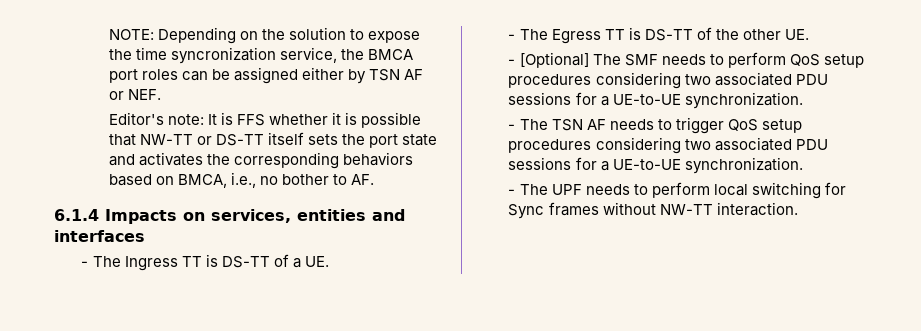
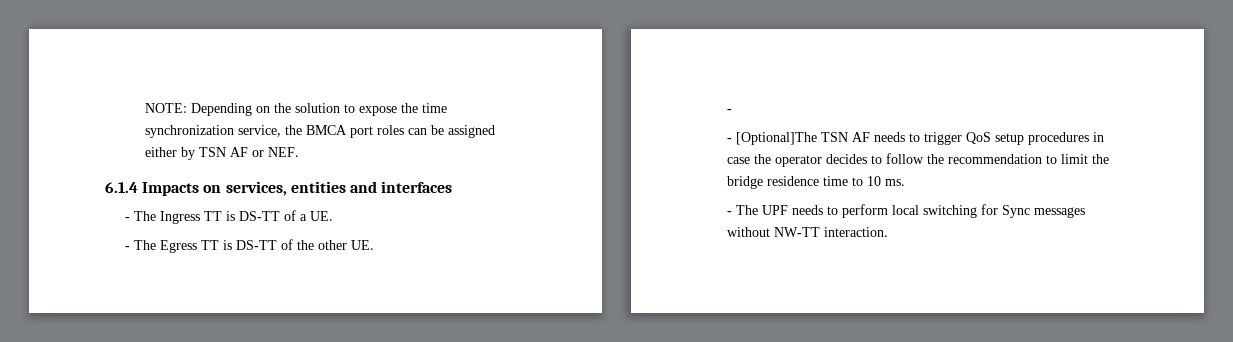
[171,47,277,64] syncronization -> [145,125,235,138] synchronization
[108,112,422,128] [108,132,438,148] [108,152,414,169] [108,172,375,188] // Editor's note: It is FFS whether it is possible that NW-TT or DS-TT itself sets the port state and activates the corresponding behaviors based on BMCA, i.e., no bother to AF. -> (300, 152) none
[519,52,864,68] [508,72,828,89] [508,92,803,109] [508,119,548,130] [Optional] The SMF needs to perform QoS setup procedures considering two associated PDU sessions for a UE-to-UE synchronization. // - The -> [727,132,818,145] // - [Optional]The
[595,137,828,154] [508,157,803,174] considering two associated PDU sessions for a UE-to-UE synchronization. -> [1093,132,1105,142] [727,153,1110,167] [727,176,906,189] in case the operator decides to follow the recommendation to limit the bridge residence time to 10 ms.
[548,202,599,216] frames -> [1034,207,1086,218] messages

